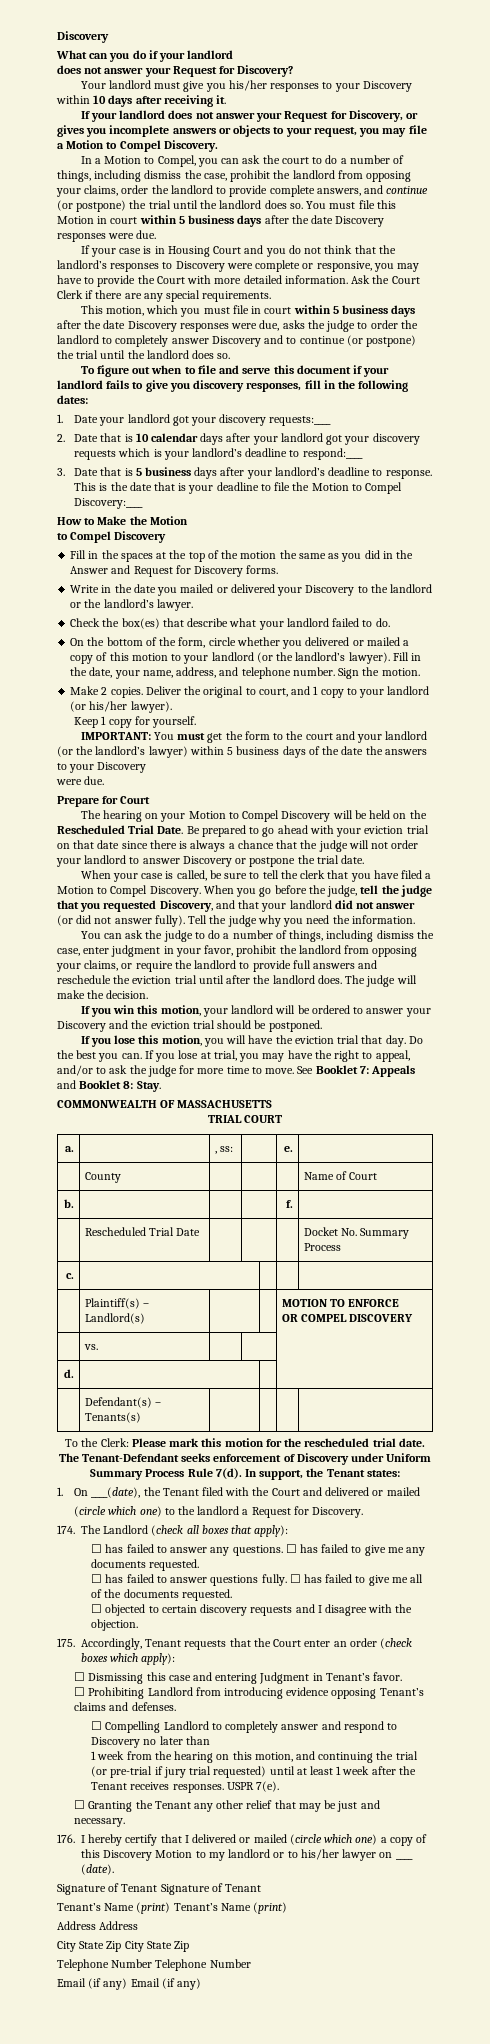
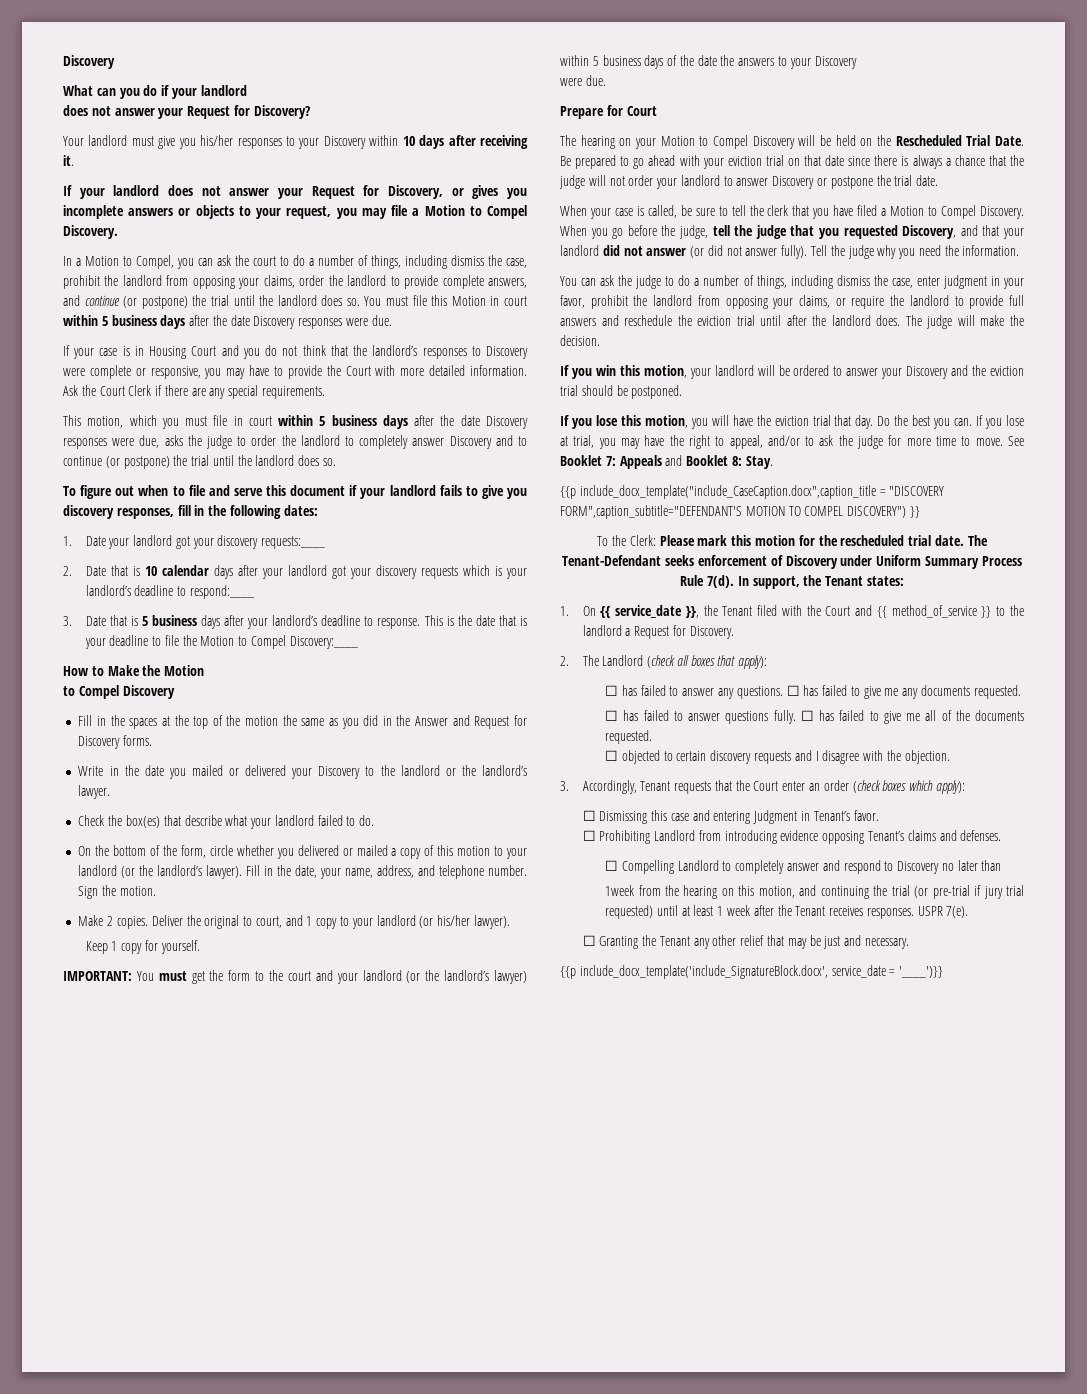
[57,1100,273,1108] [207,1115,283,1123] [65,1146,75,1152] [214,1146,234,1154] [284,1146,294,1152] [84,1172,121,1183] [303,1171,378,1180] [64,1199,75,1208] [286,1200,294,1208] [84,1227,201,1236] [303,1227,410,1239] [303,1243,341,1251] [66,1273,75,1279] [84,1298,150,1309] [84,1313,145,1324] [281,1299,400,1307] [281,1314,414,1322] [83,1344,98,1350] [64,1369,75,1378] [84,1397,162,1408] [84,1412,141,1423] COMMONWEALTH OF MASSACHUSETTS // TRIAL COURT // a. | | , ss: | | e. | // | County | | | | Name of Court // b. | | | | f. | // | Rescheduled Trial Date | | | | Docket No. Summary Process // c. | | | | // | Plaintiff(s) – Landlord(s) | | | MOTION TO ENFORCE // OR COMPEL DISCOVERY // | vs. | | | // d. | | | // | Defendant(s) – Tenants(s) | | | | -> [560,485,945,499] [560,505,920,519] {{p include_docx_template("include_CaseCaption.docx",caption_title = "DISCOVERY FORM",caption_subtitle="DEFENDANT'S MOTION TO COMPEL DISCOVERY") }}
[91,1487,141,1498] ____(date), -> [600,605,699,618] {{ service_date }},
[325,1487,420,1496] [74,1506,162,1517] delivered or mailed // (circle which one) -> [876,605,992,618] {{ method_of_service }}
[57,1525,75,1534] 174. -> [560,656,569,666] 2.
[57,1638,75,1647] 175. -> [560,781,569,791] 3.
[91,1751,125,1760] 1 week -> [605,885,635,896] 1week
[57,1834,428,1846] [81,1849,393,1861] [395,1858,413,1860] [81,1864,114,1875] [57,1883,262,1895] [57,1902,288,1914] [57,1921,139,1930] [57,1941,190,1952] [57,1959,251,1971] [57,1978,202,1990] 176. I hereby certify that I delivered or mailed (circle which one) a copy of this Discovery Motion to my landlord or to his/her lawyer on ____ (date). // Signature of Tenant Signature of Tenant // Tenant’s Name (print) Tenant’s Name (print) // Address Address // City State Zip City State Zip // Telephone Number Telephone Number // Email (if any) Email (if any) -> [560,965,944,979] {{p include_docx_template('include_SignatureBlock.docx', service_date = '____')}}

